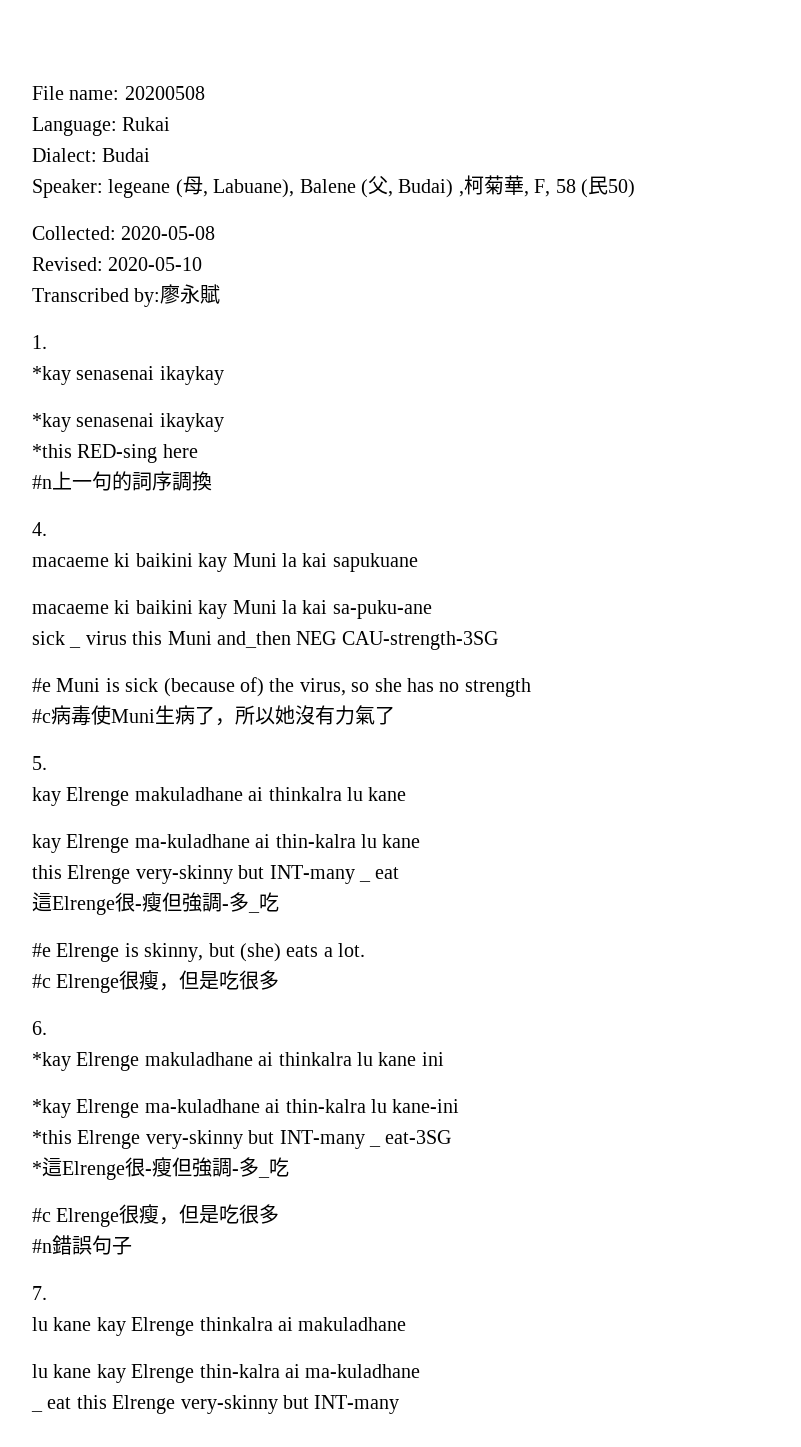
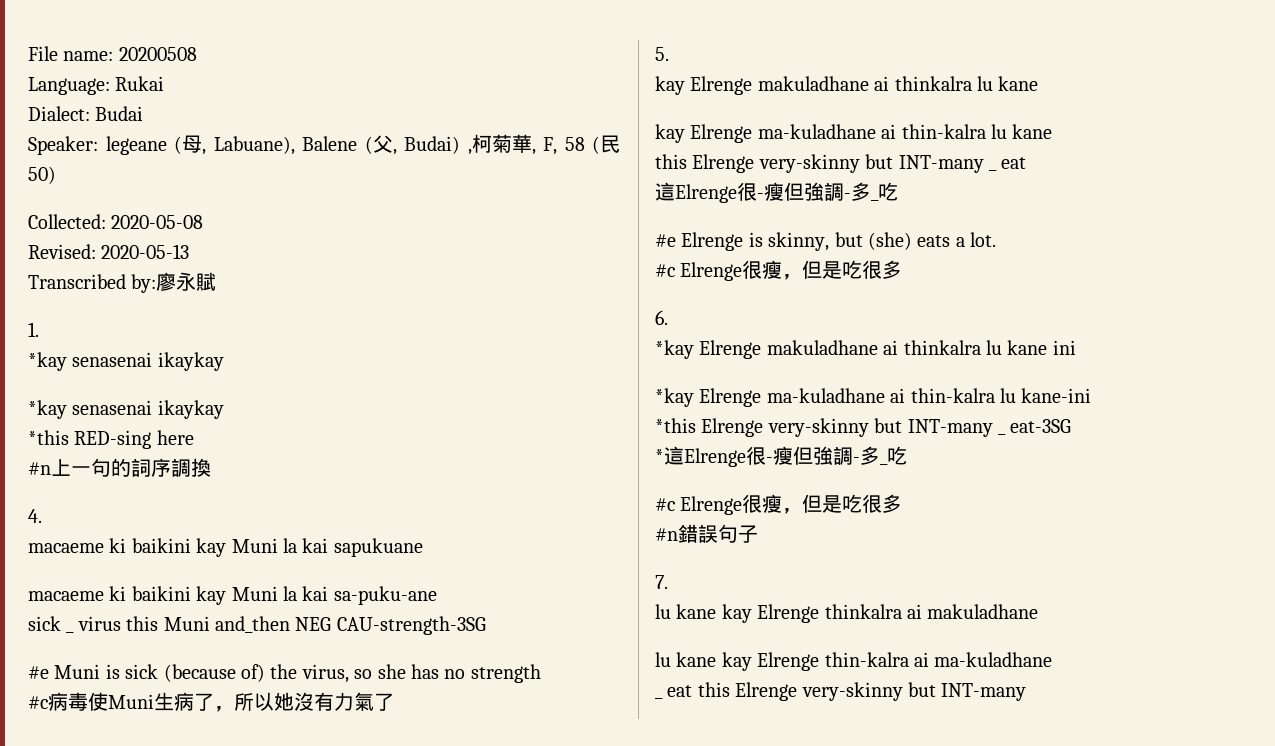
[108,257,203,271] 2020-05-10 -> [101,244,190,259] 2020-05-13

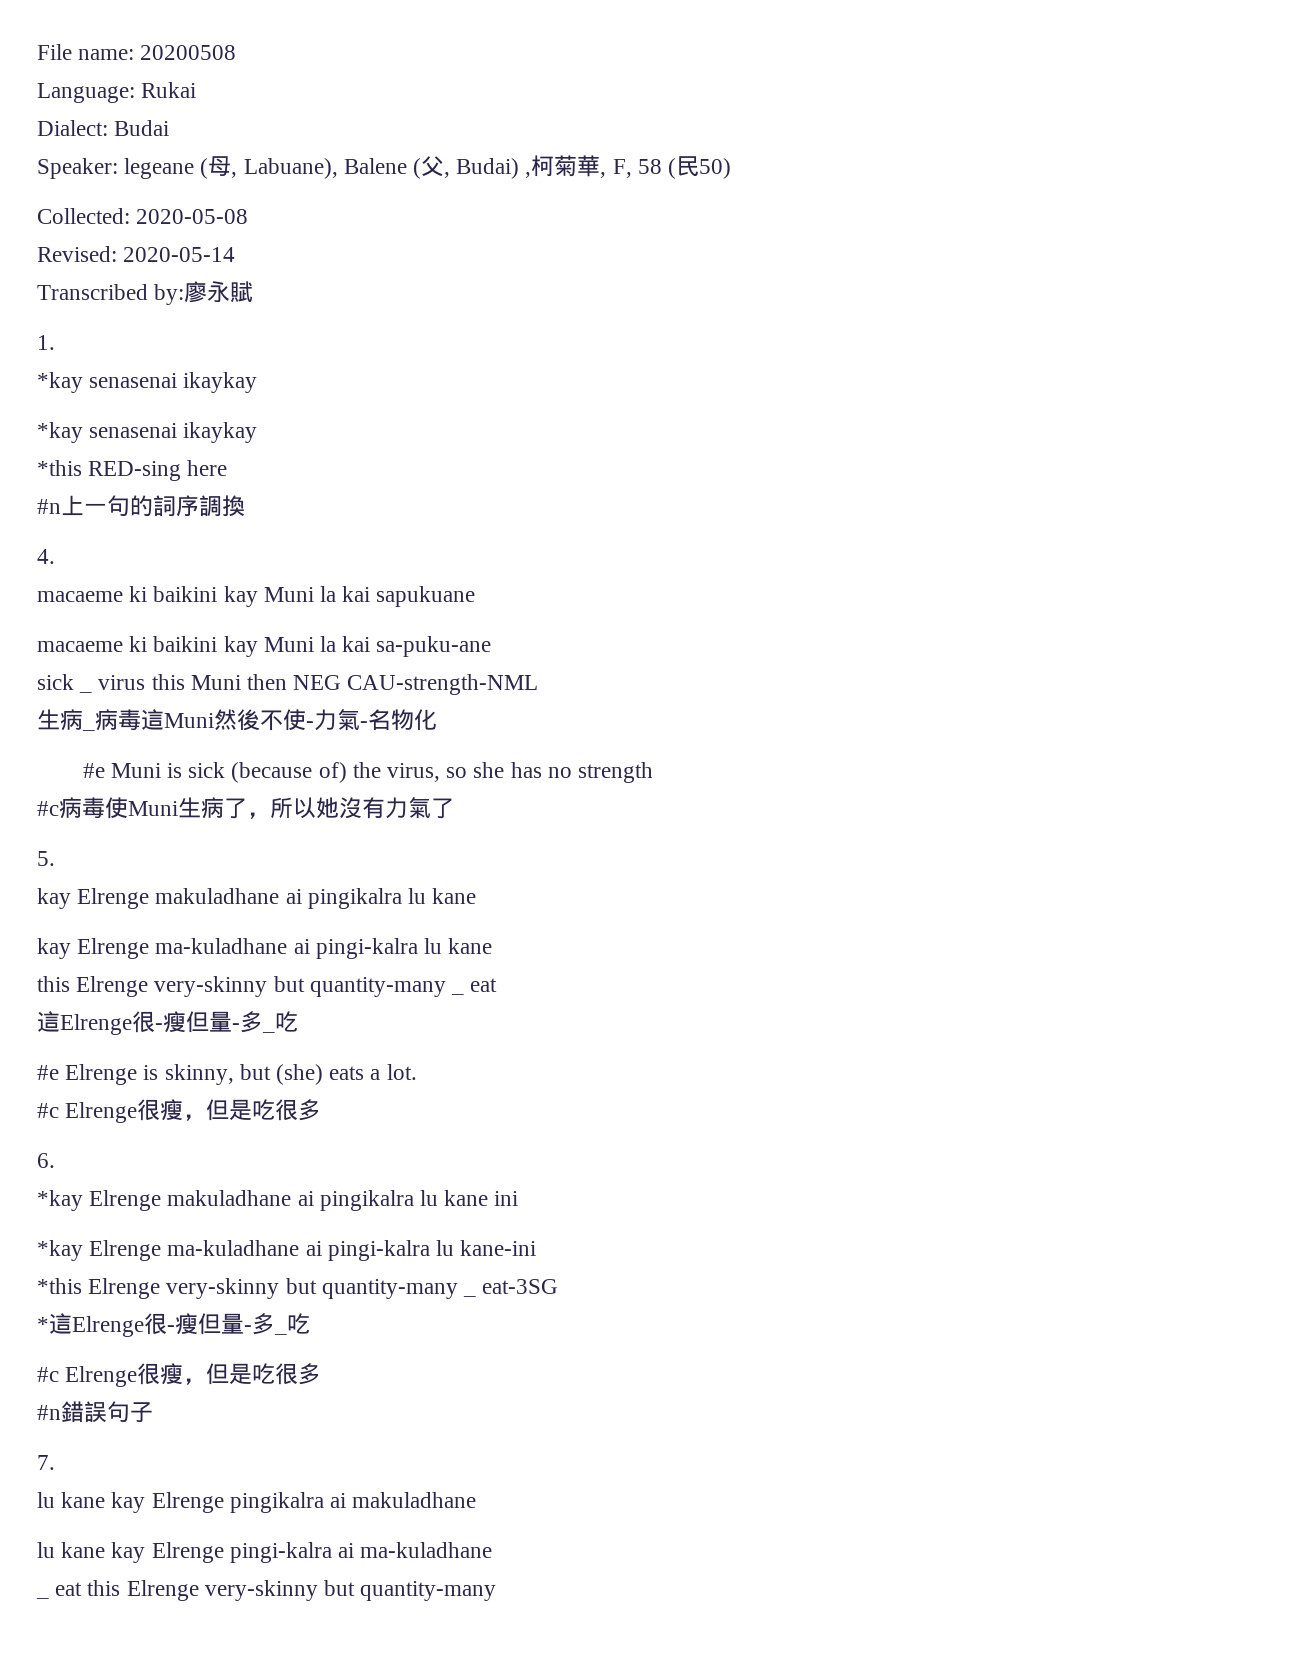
[101,244,190,259] 2020-05-13 -> [123,247,236,262] 2020-05-14
[215,616,486,635] and_then NEG CAU-strength-3SG -> [247,674,539,695] [37,709,437,731] then NEG CAU-strength-NML // 生病_病毒這Muni然後不使-力氣-名物化
[894,76,972,91] thinkalra -> [307,888,402,909] pingikalra
[901,124,986,139] thin-kalra -> [315,938,418,959] pingi-kalra
[898,155,984,173] INT-many -> [309,977,446,997] quantity-many
[804,182,844,202] 強調 -> [209,1011,232,1032] 量
[903,340,981,355] thinkalra -> [319,1190,414,1211] pingikalra
[910,388,995,403] thin-kalra -> [327,1240,430,1261] pingi-kalra
[907,419,993,437] INT-many -> [321,1279,458,1299] quantity-many
[813,446,853,466] 強調 -> [221,1313,244,1334] 量
[824,604,902,619] thinkalra -> [229,1492,324,1513] pingikalra
[824,652,909,667] thin-kalra -> [229,1542,332,1563] pingi-kalra
[941,683,1027,701] INT-many -> [360,1581,497,1601] quantity-many

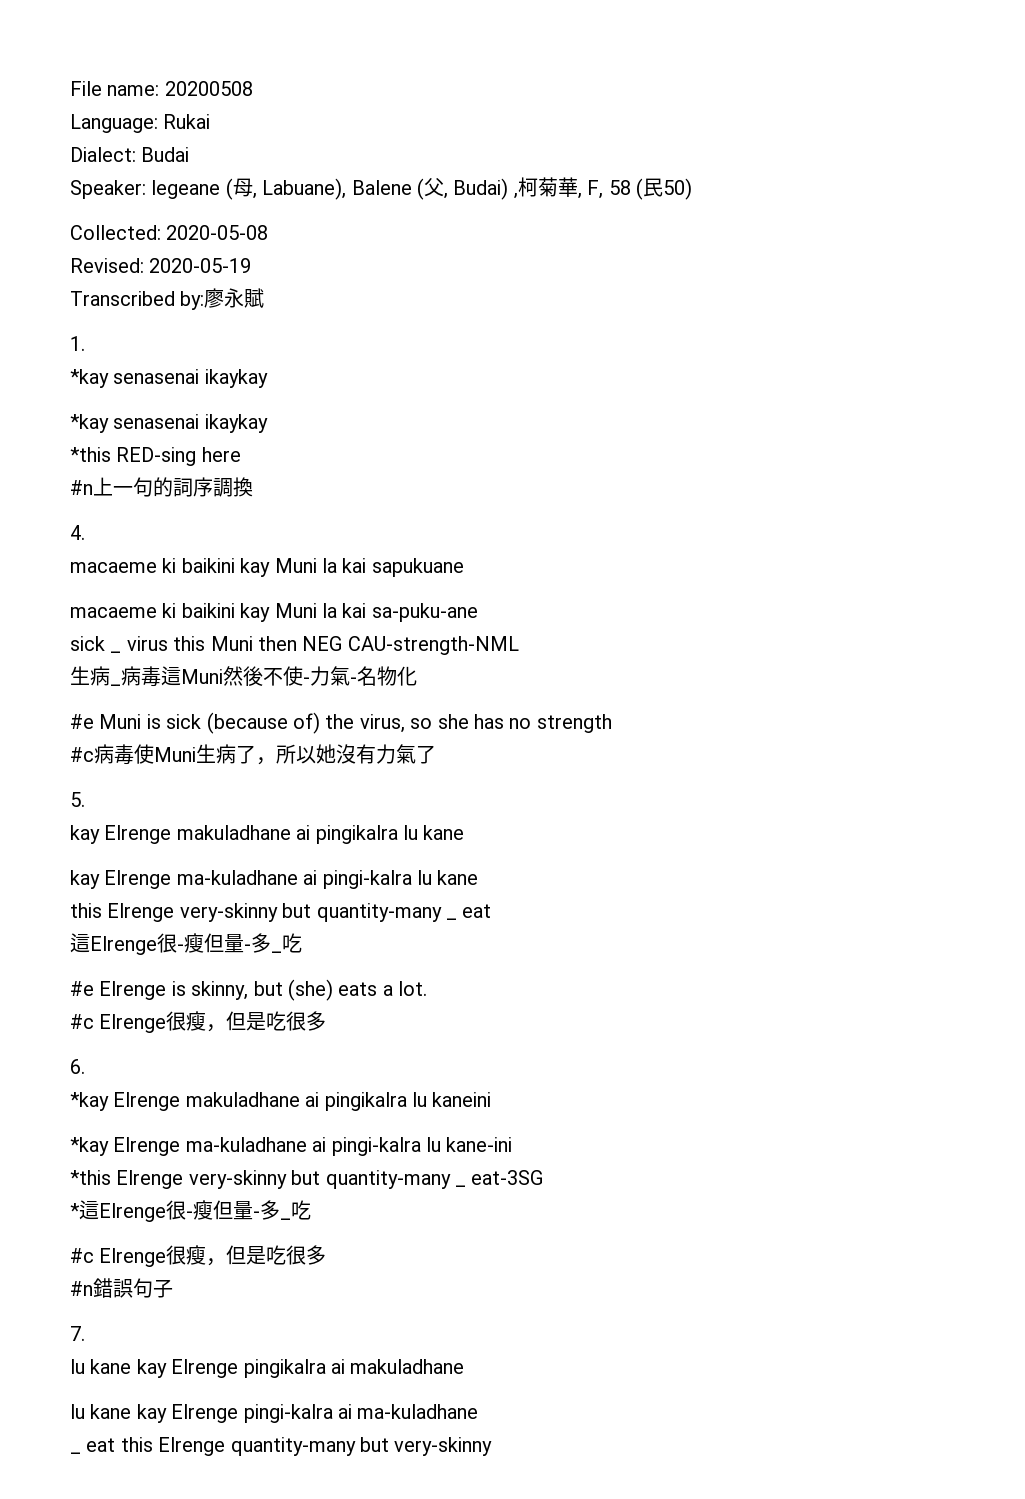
[123,247,236,262] 2020-05-14 -> [149,258,252,273] 2020-05-19
[444,1190,519,1206] kane ini -> [432,1092,492,1107] kaneini
[204,1580,497,1601] very-skinny but quantity-many -> [230,1437,493,1456] quantity-many but very-skinny

